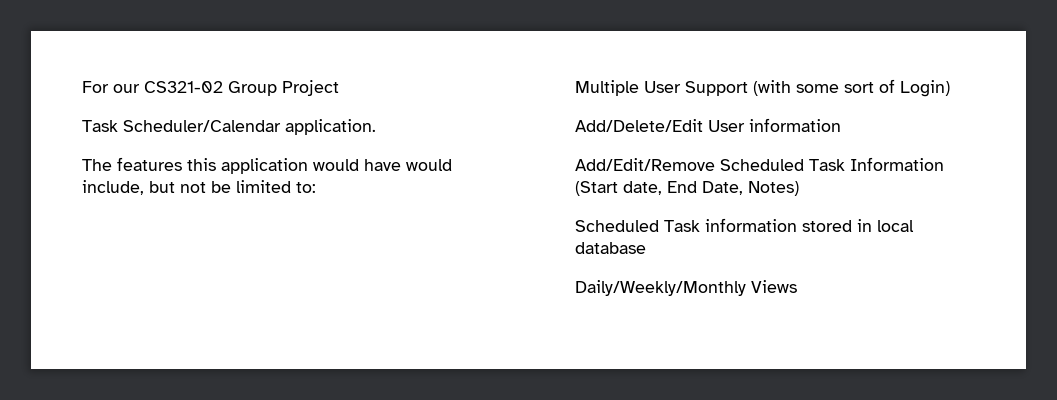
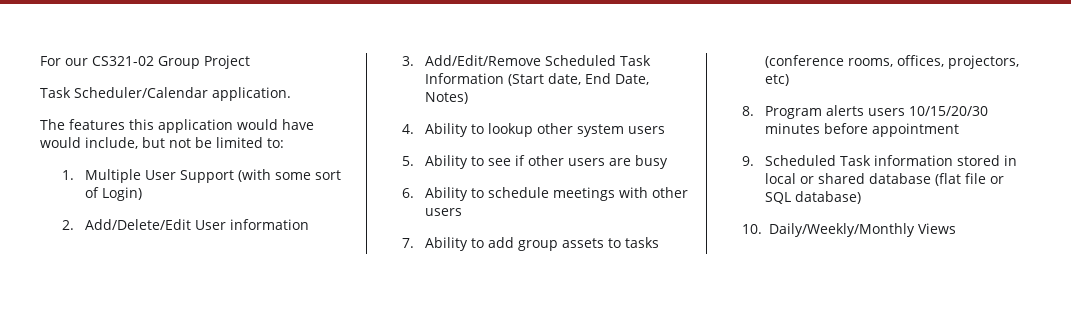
(316, 187) none -> [62,170,75,180] 1.
(950, 88) none -> [62,220,75,230] 2.
(841, 125) none -> [402,56,415,66] 3.
(799, 188) none -> [402,123,665,137] [402,155,668,169] [402,187,688,201] [424,208,462,216] [402,237,659,251] [764,55,1019,69] [764,74,789,86] [742,105,988,119] [764,123,959,137] [742,156,755,166] 4. Ability to lookup other system users // 5. Ability to see if other users are busy // 6. Ability to schedule meetings with other users // 7. Ability to add group assets to tasks (conference rooms, offices, projectors, etc) // 8. Program alerts users 10/15/20/30 minutes before appointment // 9.
(914, 226) none -> [799,173,865,184] or shared
(646, 248) // -> [934,173,1004,186] [764,191,861,204] [742,224,763,234] (flat file or SQL database) // 10.

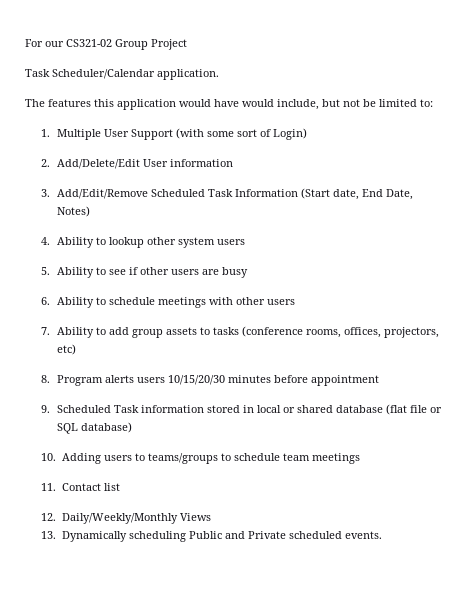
[769,223,957,237] Daily/Weekly/Monthly Views -> [61,453,360,464] [41,483,120,491] [41,513,211,524] [41,531,382,542] Adding users to teams/groups to schedule team meetings // 11. Contact list // 12. Daily/Weekly/Monthly Views // 13. Dynamically scheduling Public and Private scheduled events.

